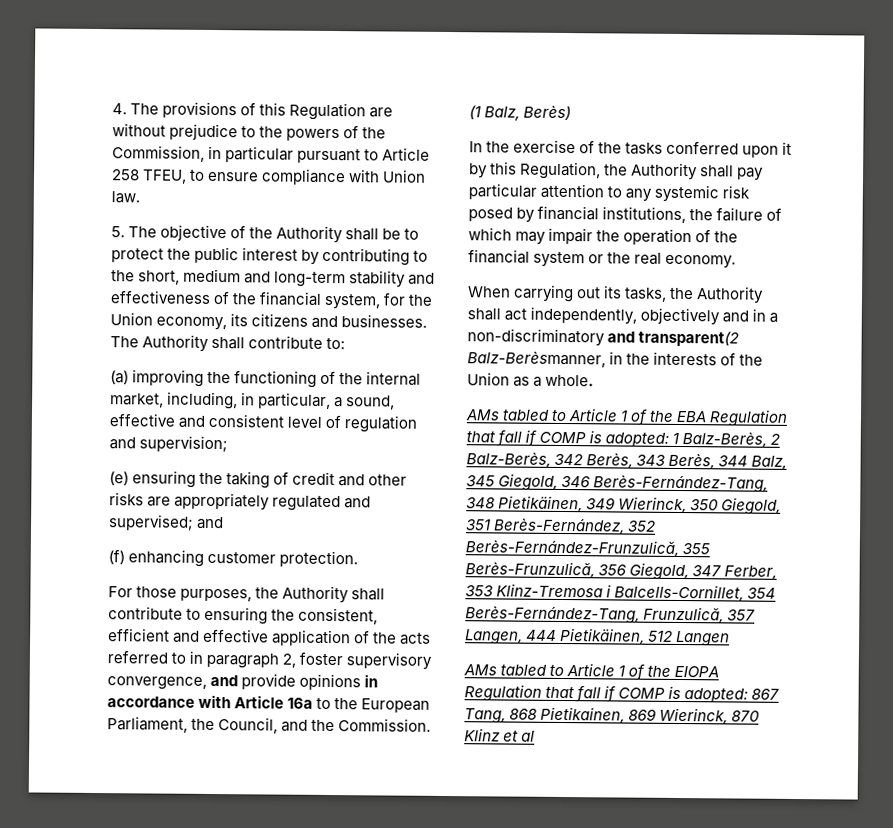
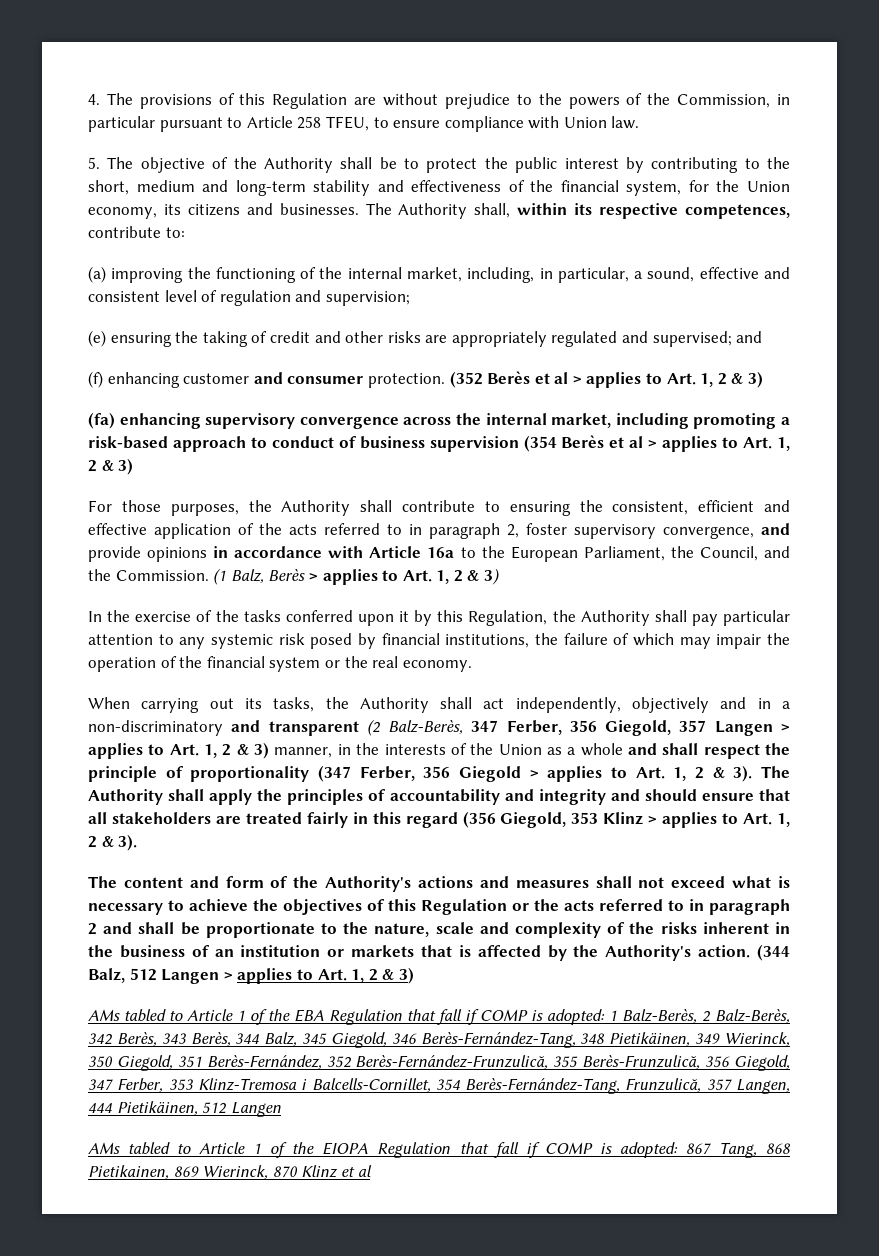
[211,336,246,350] shall -> [474,203,791,219] shall, within its respective competences,
(277, 557) none -> [253,372,364,384] and consumer
(359, 559) none -> [449,371,764,388] [88,412,791,429] [88,435,790,452] [88,458,134,475] (352 Berès et al > applies to Art. 1, 2 & 3) // (fa) enhancing supervisory convergence across the internal market, including promoting a risk-based approach to conduct of business supervision (354 Berès et al > applies to Art. 1, 2 & 3)
[523,105,572,121] Berès) -> [268,568,501,585] Berès > applies to Art. 1, 2 & 3)
[638,330,740,347] [467,351,606,368] transparent(2 Balz-Berèsmanner, -> [268,719,790,736] [88,742,333,759] transparent (2 Balz-Berès, 347 Ferber, 356 Giegold, 357 Langen > applies to Art. 1, 2 & 3) manner,
[545,374,595,387] whole. -> [580,743,791,759] [88,765,790,782] [88,789,791,805] [88,811,790,828] [88,834,138,851] [88,876,790,892] [88,899,790,915] [88,922,791,938] [88,944,790,961] [88,967,414,984] whole and shall respect the principle of proportionality (347 Ferber, 356 Giegold > applies to Art. 1, 2 & 3). The Authority shall apply the principles of accountability and integrity and should ensure that all stakeholders are treated fairly in this regard (356 Giegold, 353 Klinz > applies to Art. 1, 2 & 3). // The content and form of the Authority's actions and measures shall not exceed what is necessary to achieve the objectives of this Regulation or the acts referred to in paragraph 2 and shall be proportionate to the nature, scale and complexity of the risks inherent in the business of an institution or markets that is affected by the Authority's action. (344 Balz, 512 Langen > applies to Art. 1, 2 & 3)

